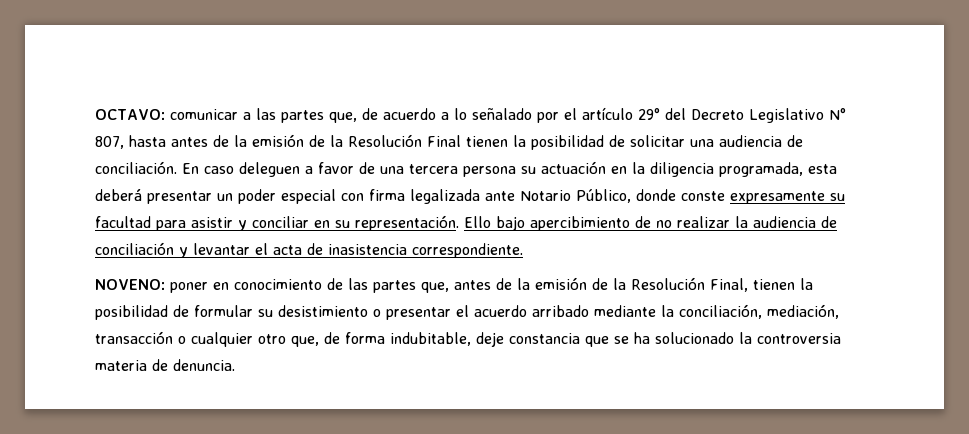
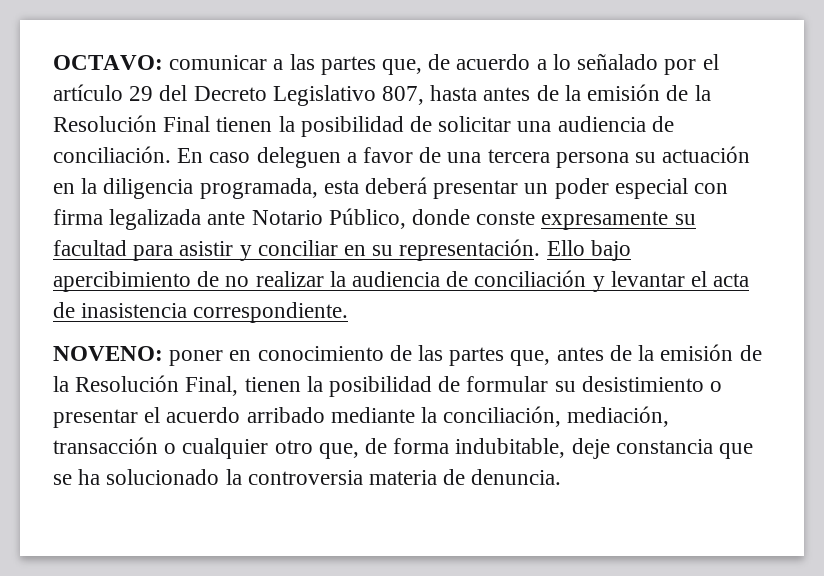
[637,108,660,120] 29° -> [129,86,154,101] 29
[828,108,846,120] N° -> (376, 95) none

